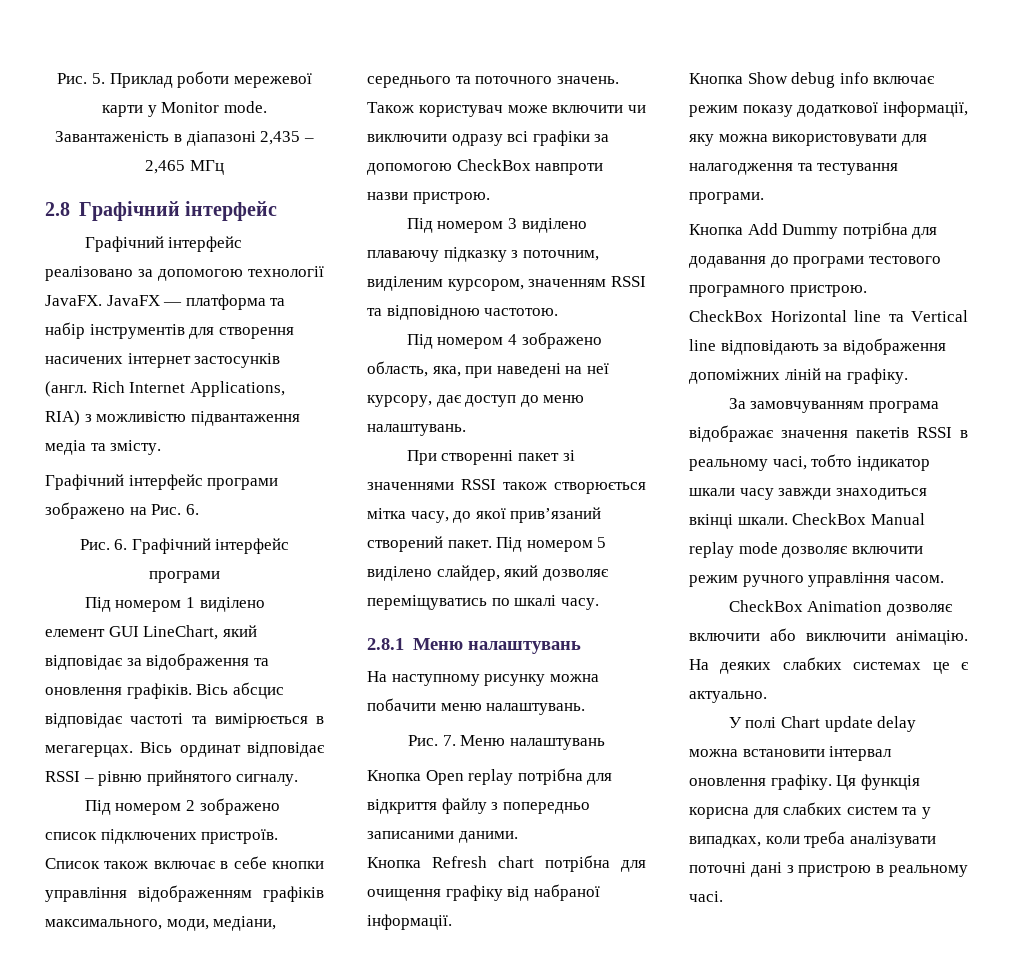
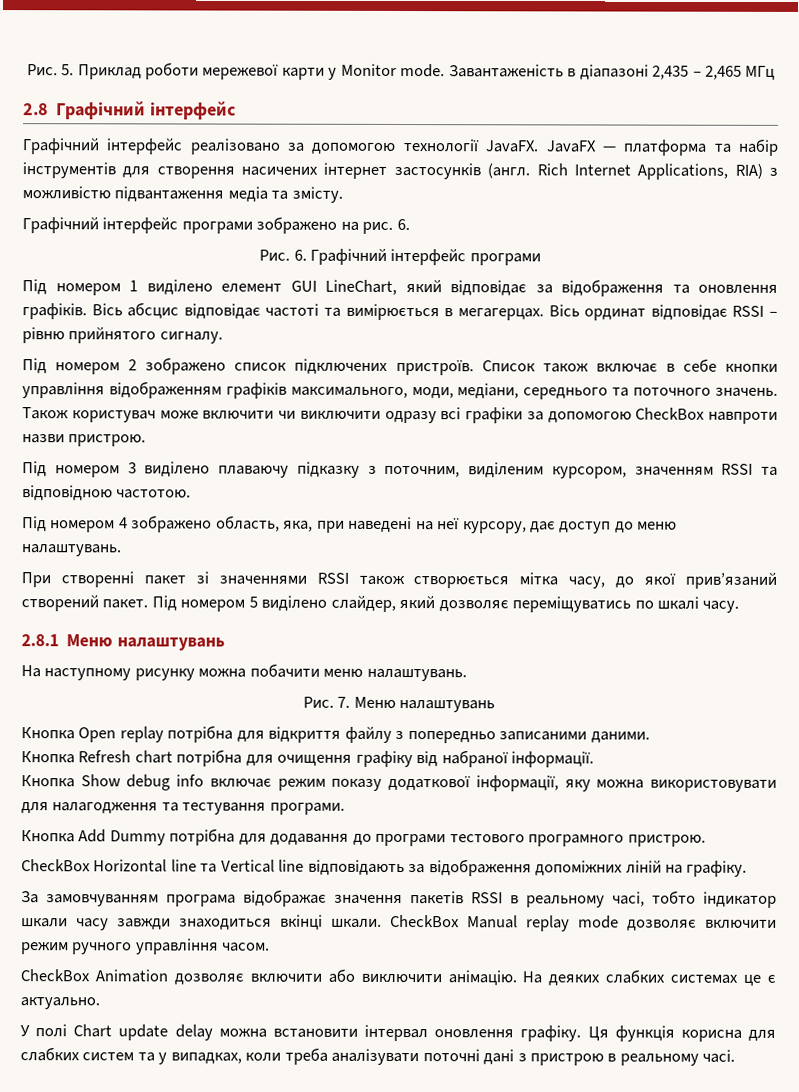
[151,504,182,515] Рис. -> [362,221,394,234] рис.

